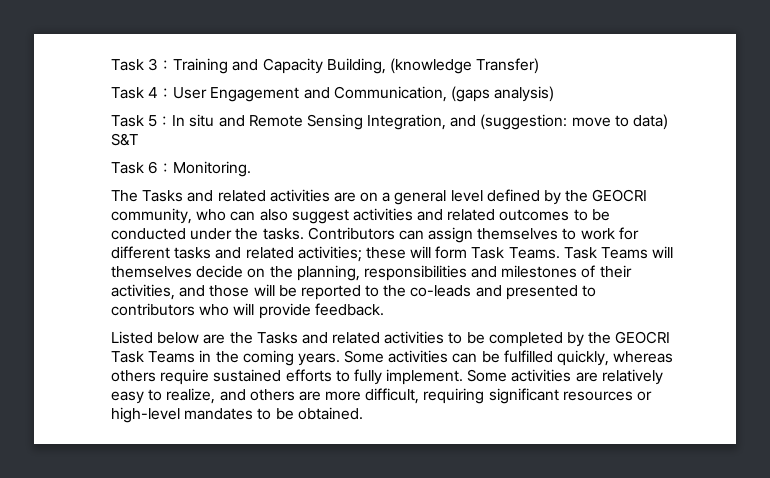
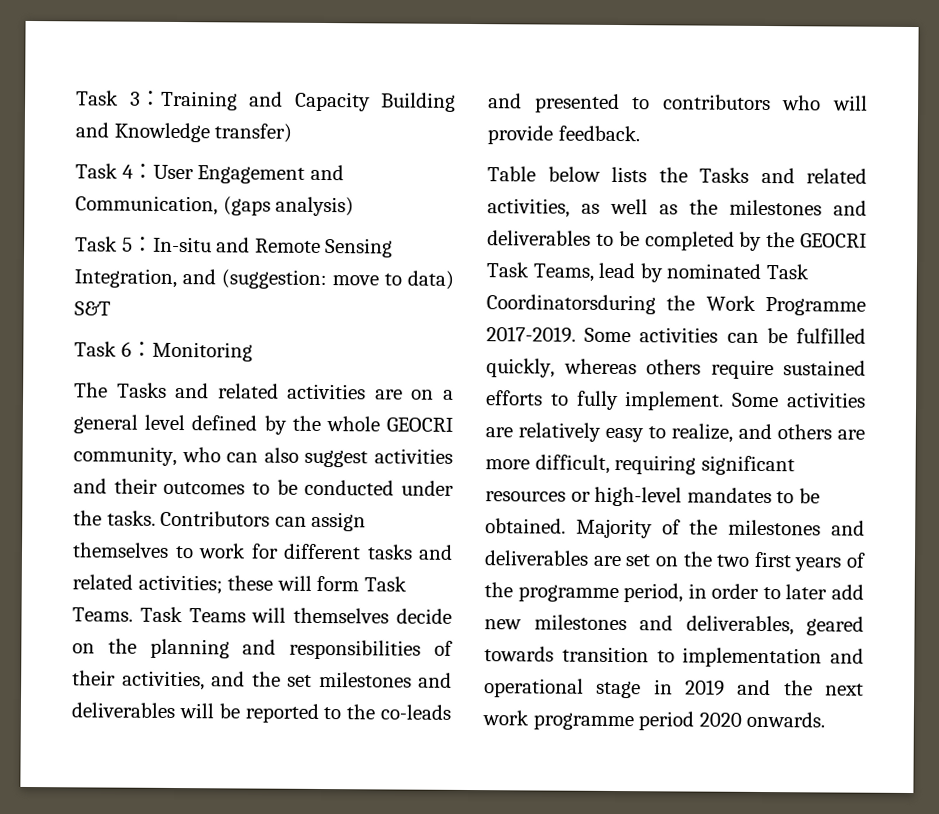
[326,58,540,74] Building, (knowledge Transfer) -> [381,92,456,112] [75,122,293,143] Building and Knowledge transfer)
[172,114,215,127] In situ -> [152,236,212,253] In-situ
[173,161,252,177] Monitoring. -> [151,341,253,362] Monitoring
(589, 196) none -> [325,416,380,432] whole
[447,209,496,221] related -> [113,478,158,494] their
[296,265,632,281] [111,284,250,300] planning, responsibilities and milestones of their activities, and those -> [149,638,453,660] [72,670,452,691] [71,702,175,719] planning and responsibilities of their activities, and the set milestones and deliverables
[111,331,226,344] Listed below are -> [487,166,647,183] Table below lists
[384,331,445,344] activities -> [487,198,867,218] [487,230,591,246] activities, as well as the milestones and deliverables
[148,350,340,366] Teams in the coming years. -> [532,262,809,283] [486,294,866,316] [486,326,576,343] Teams, lead by nominated Task Coordinatorsduring the Work Programme 2017-2019.
(363, 413) none -> [575,518,865,539] [484,550,866,572] [484,582,864,603] [484,614,864,636] [484,646,864,668] [484,678,864,699] [482,710,826,731] Majority of the milestones and deliverables are set on the two first years of the programme period, in order to later add new milestones and deliverables, geared towards transition to implementation and operational stage in 2019 and the next work programme period 2020 onwards.

